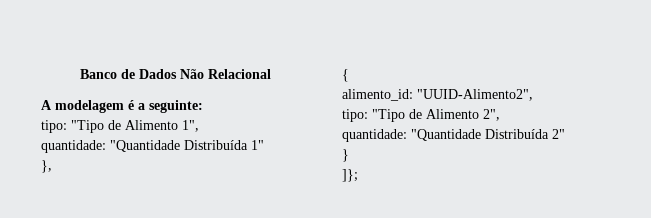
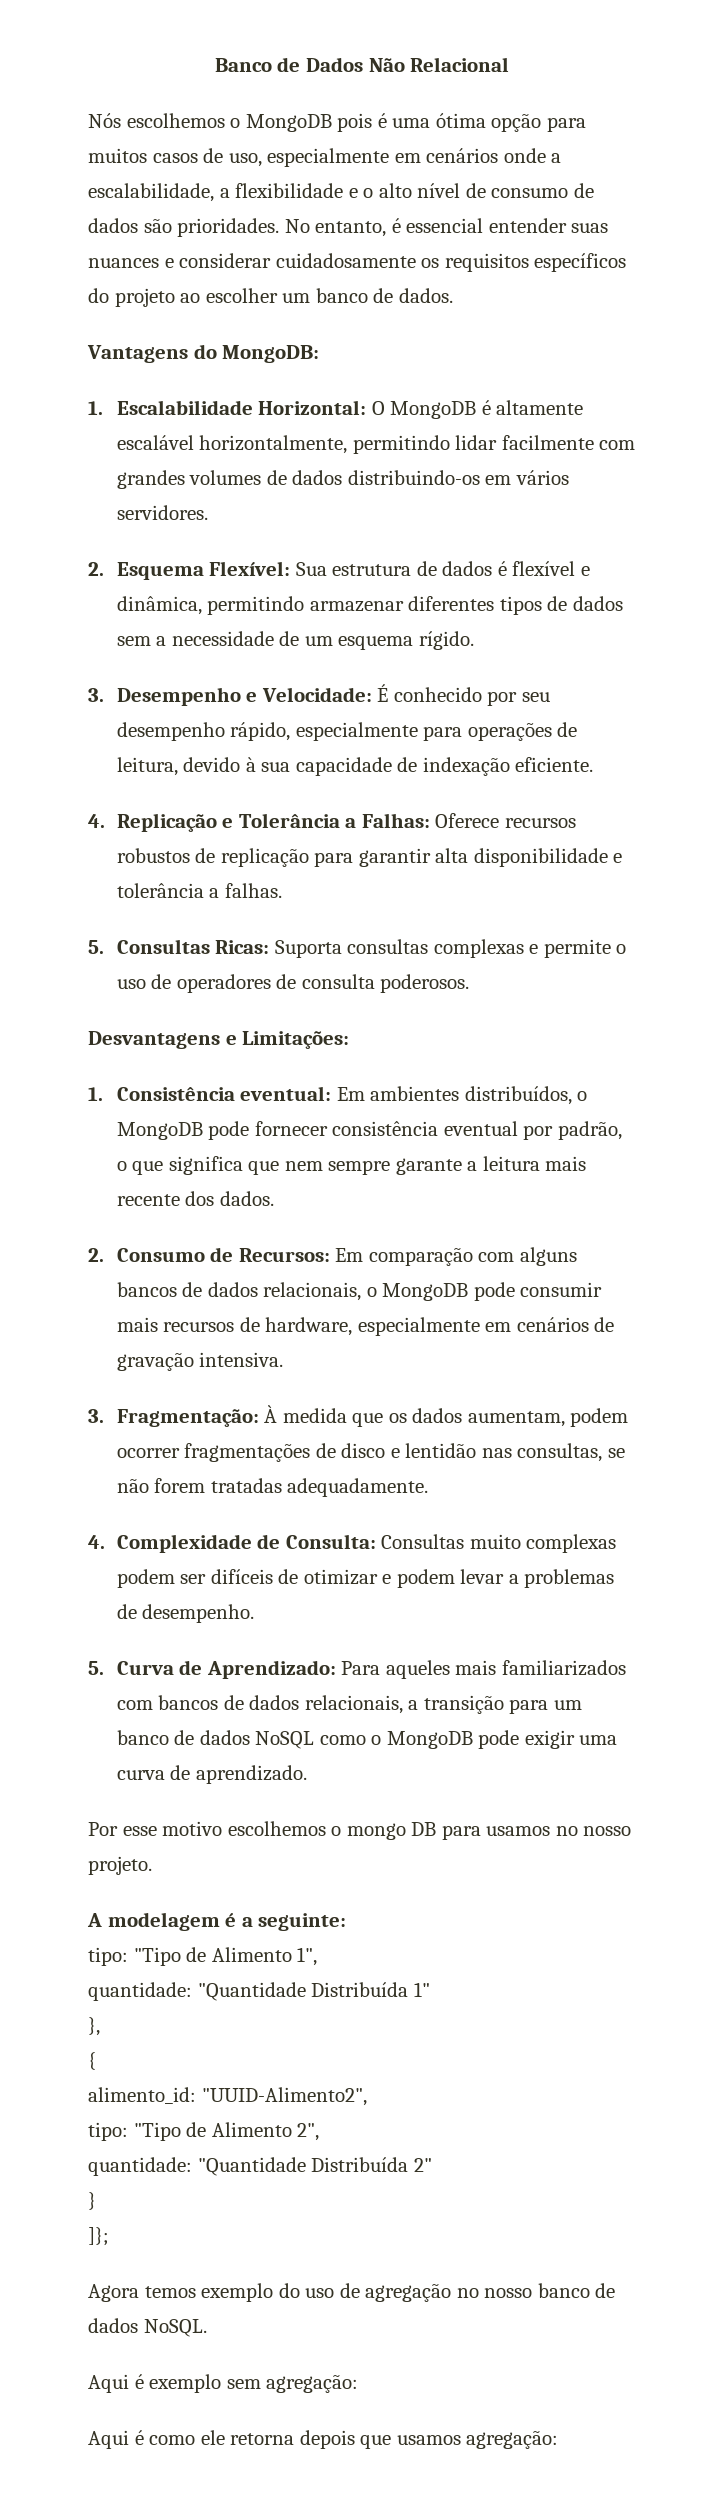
(271, 74) none -> [88,113,586,132] [88,148,562,167] [88,183,594,202] [88,218,609,237] [88,253,627,272] [88,288,453,307] [87,344,320,363] [88,400,584,419] [116,435,636,454] [116,470,569,489] [116,505,208,520] [88,561,590,580] [116,596,623,615] [116,631,474,650] [88,684,550,706] [116,722,578,741] [116,757,594,776] [88,813,576,832] [116,848,623,867] [116,883,282,898] [88,939,627,958] [116,974,470,993] [88,1031,350,1049] [88,1086,588,1105] [116,1121,622,1140] [116,1156,587,1175] [116,1191,274,1206] [88,1247,577,1266] [116,1282,603,1301] [116,1317,615,1336] [116,1352,284,1371] [88,1405,629,1427] [116,1443,625,1462] [116,1478,429,1497] [88,1534,617,1553] [116,1569,615,1588] [116,1604,255,1623] [88,1660,626,1679] [116,1695,582,1714] [116,1730,618,1749] [116,1765,307,1784] [88,1821,632,1840] [88,1856,152,1875] // Nós escolhemos o MongoDB pois é uma ótima opção para muitos casos de uso, especialmente em cenários onde a escalabilidade, a flexibilidade e o alto nível de consumo de dados são prioridades. No entanto, é essencial entender suas nuances e considerar cuidadosamente os requisitos específicos do projeto ao escolher um banco de dados. // Vantagens do MongoDB: // 1. Escalabilidade Horizontal: O MongoDB é altamente escalável horizontalmente, permitindo lidar facilmente com grandes volumes de dados distribuindo-os em vários servidores. // 2. Esquema Flexível: Sua estrutura de dados é flexível e dinâmica, permitindo armazenar diferentes tipos de dados sem a necessidade de um esquema rígido. // 3. Desempenho e Velocidade: É conhecido por seu desempenho rápido, especialmente para operações de leitura, devido à sua capacidade de indexação eficiente. // 4. Replicação e Tolerância a Falhas: Oferece recursos robustos de replicação para garantir alta disponibilidade e tolerância a falhas. // 5. Consultas Ricas: Suporta consultas complexas e permite o uso de operadores de consulta poderosos. // Desvantagens e Limitações: // 1. Consistência eventual: Em ambientes distribuídos, o MongoDB pode fornecer consistência eventual por padrão, o que significa que nem sempre garante a leitura mais recente dos dados. // 2. Consumo de Recursos: Em comparação com alguns bancos de dados relacionais, o MongoDB pode consumir mais recursos de hardware, especialmente em cenários de gravação intensiva. // 3. Fragmentação: À medida que os dados aumentam, podem ocorrer fragmentações de disco e lentidão nas consultas, se não forem tratadas adequadamente. // 4. Complexidade de Consulta: Consultas muito complexas podem ser difíceis de otimizar e podem levar a problemas de desempenho. // 5. Curva de Aprendizado: Para aqueles mais familiarizados com bancos de dados relacionais, a transição para um banco de dados NoSQL como o MongoDB pode exigir uma curva de aprendizado. // Por esse motivo escolhemos o mongo DB para usamos no nosso projeto.
(358, 175) none -> [88,2283,616,2302] [88,2318,207,2337] [88,2374,359,2393] [88,2430,559,2449] // Agora temos exemplo do uso de agregação no nosso banco de dados NoSQL. // Aqui é exemplo sem agregação: // Aqui é como ele retorna depois que usamos agregação:

